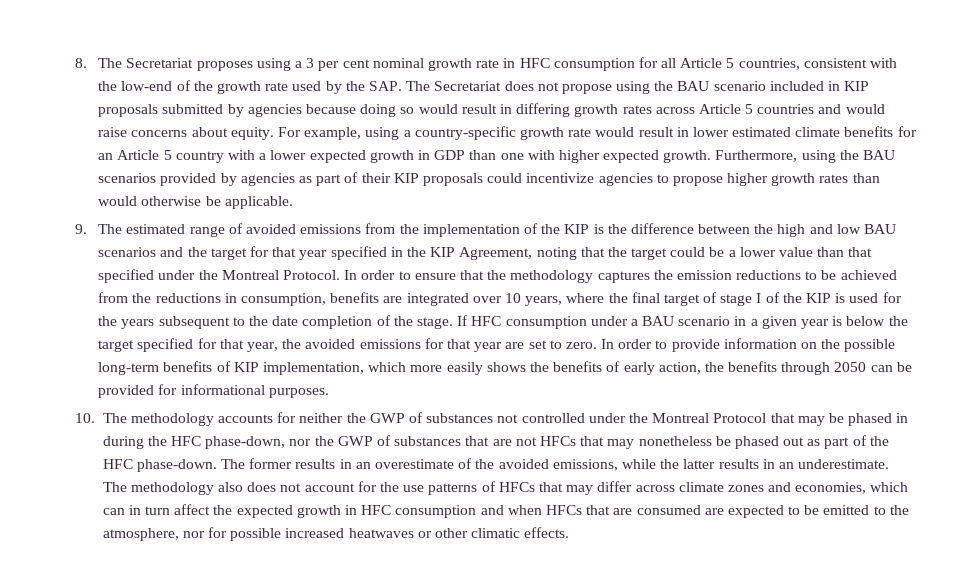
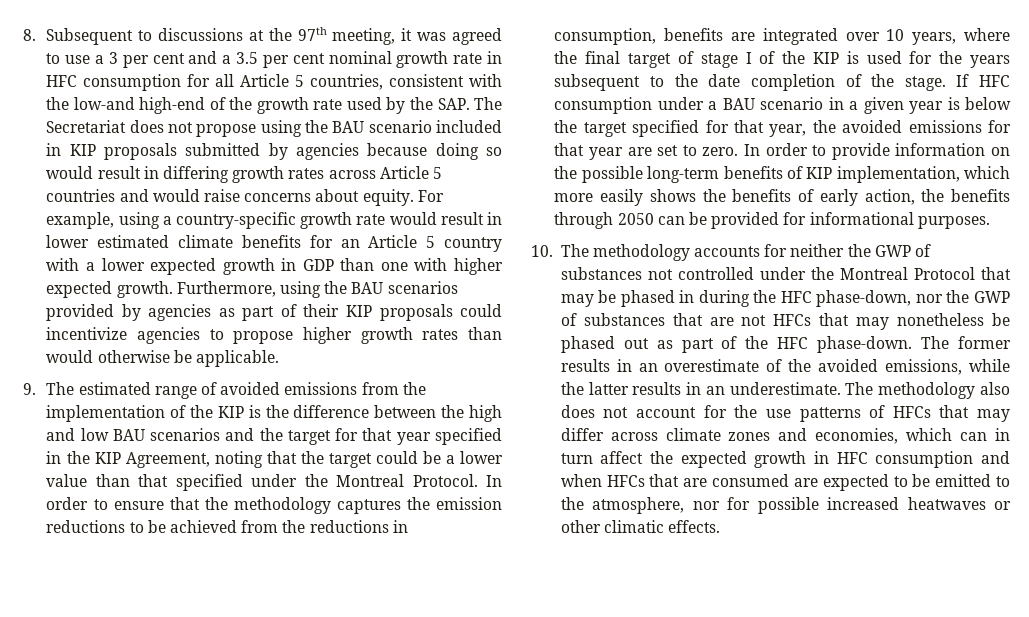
[98,58,315,71] The Secretariat proposes using a 3 -> [46,27,503,45] [46,51,259,68] Subsequent to discussions at the 97th meeting, it was agreed to use a 3 per cent and a 3.5
[121,81,173,91] low-end -> [73,97,206,114] low-and high-end

